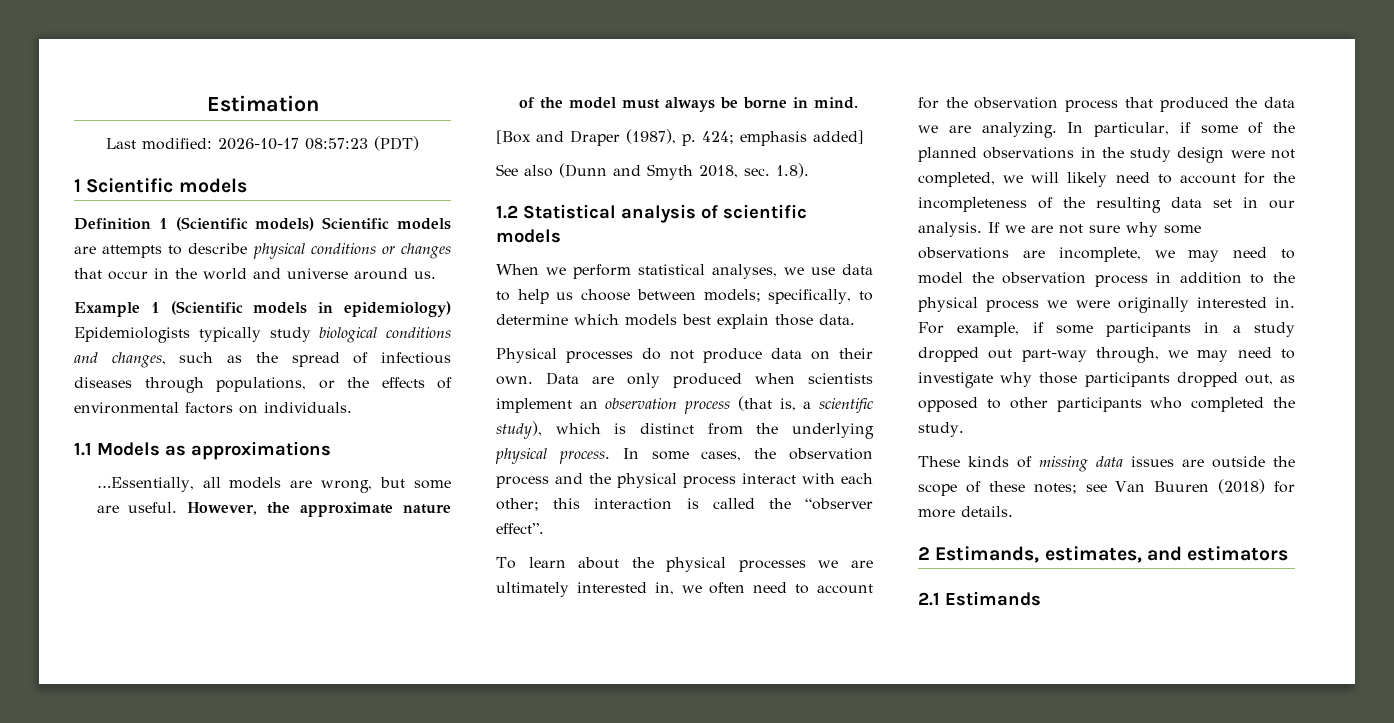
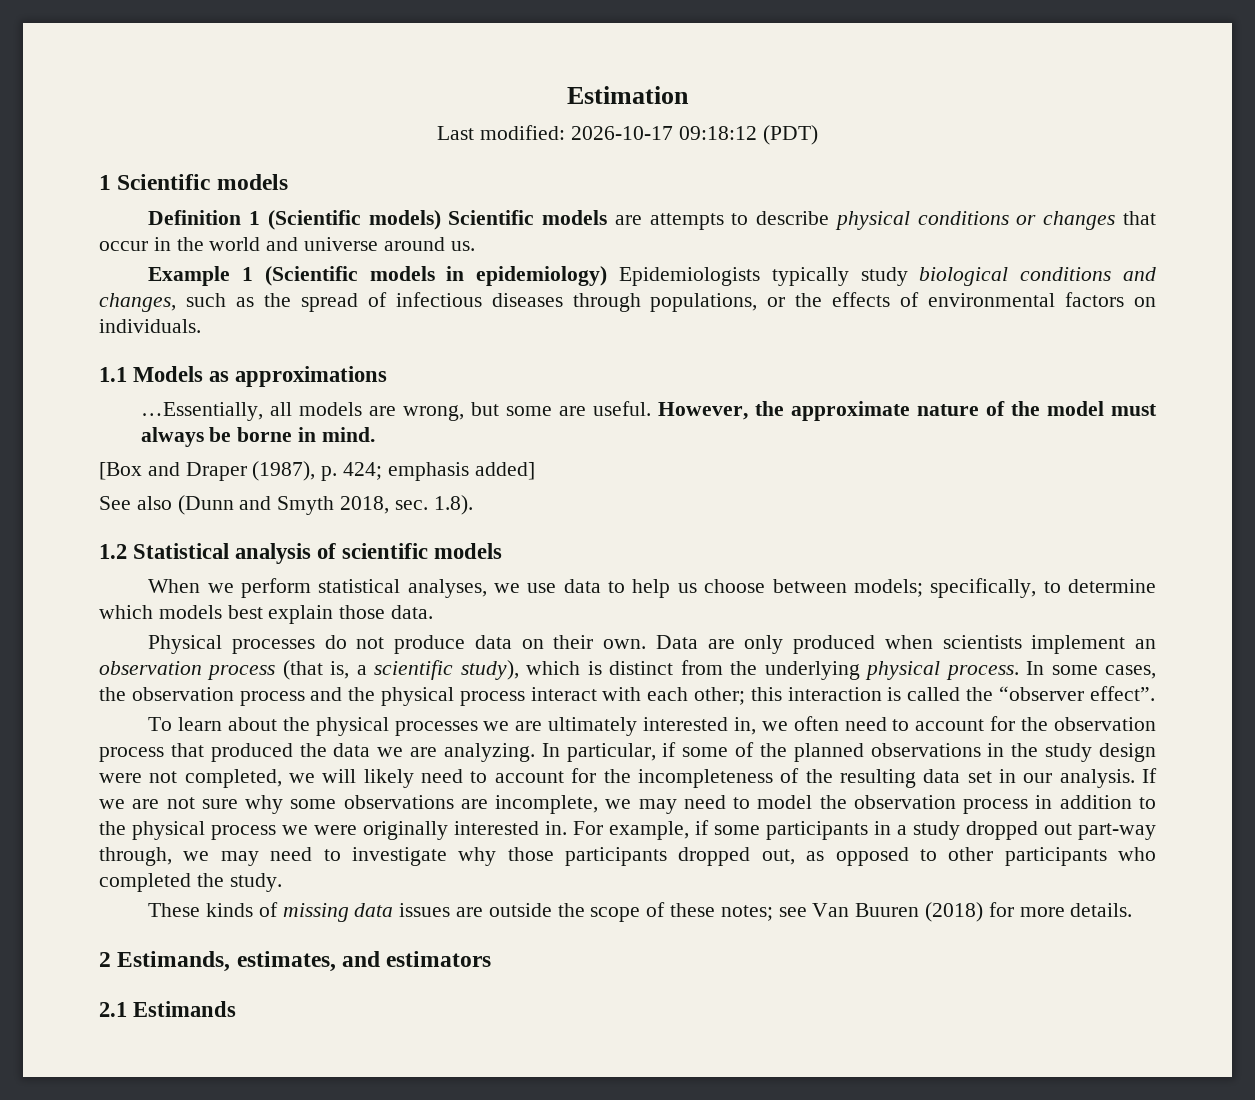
[305,138,368,150] 08:57:23 -> [678,126,757,140] 09:18:12

